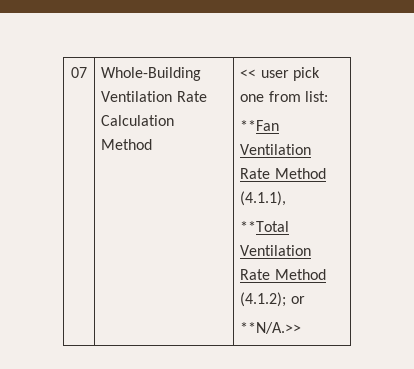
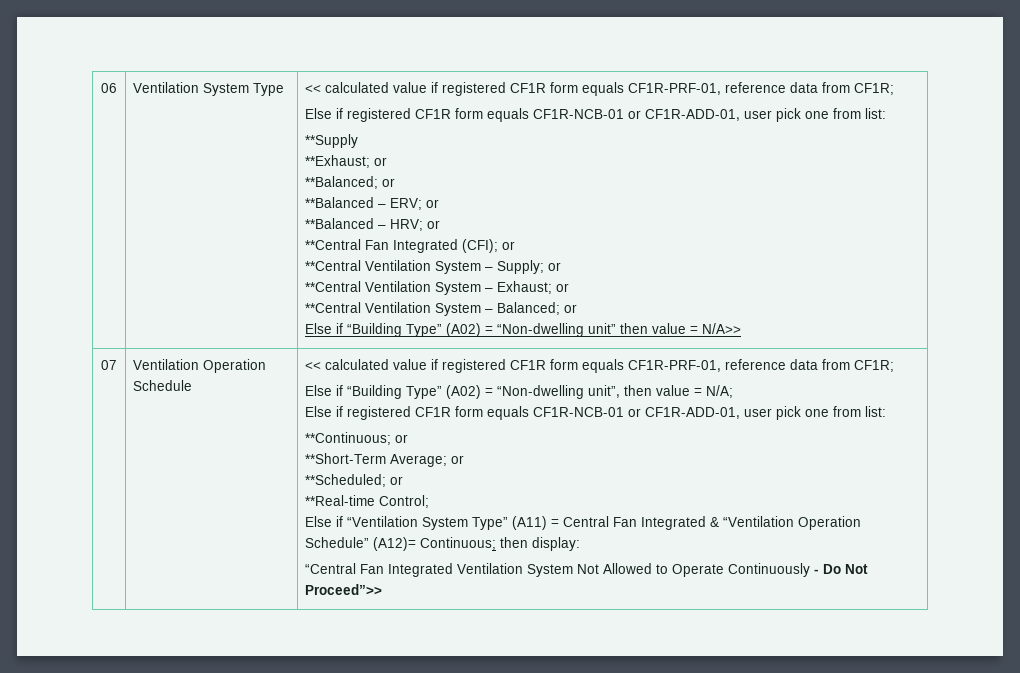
[71,67,87,78] [101,67,202,81] [101,91,207,102] [101,115,175,126] [101,139,153,150] [240,67,320,81] [240,91,328,102] [240,120,280,131] [240,144,312,155] [240,168,326,179] [240,191,287,206] [240,221,290,232] [240,245,312,256] [240,269,326,280] [240,292,305,307] [240,322,302,334] 07 | Whole-Building Ventilation Rate Calculation Method | << user pick one from list: // **Fan Ventilation Rate Method (4.1.1), // **Total Ventilation Rate Method (4.1.2); or // **N/A.>> -> [101,83,117,93] [133,82,285,96] [305,82,895,96] [305,108,887,122] [305,134,359,148] [305,155,388,168] [305,176,396,189] [305,197,440,210] [305,218,441,231] [305,239,516,253] [305,260,562,274] [305,281,570,295] [305,302,578,316] [305,323,742,337] [101,360,117,370] [133,359,267,373] [133,380,193,391] [305,359,895,373] [305,385,734,399] [305,406,887,420] [305,432,409,445] [305,453,465,467] [305,474,404,487] [305,495,430,508] [305,516,862,530] [305,537,581,551] [305,563,869,577] [305,584,383,595] 06 | Ventilation System Type | << calculated value if registered CF1R form equals CF1R-PRF-01, reference data from CF1R; // Else if registered CF1R form equals CF1R-NCB-01 or CF1R-ADD-01, user pick one from list: // **Supply // **Exhaust; or // **Balanced; or // **Balanced – ERV; or // **Balanced – HRV; or // **Central Fan Integrated (CFI); or // **Central Ventilation System – Supply; or // **Central Ventilation System – Exhaust; or // **Central Ventilation System – Balanced; or // Else if “Building Type” (A02) = “Non-dwelling unit” then value = N/A>> // 07 | Ventilation Operation Schedule | << calculated value if registered CF1R form equals CF1R-PRF-01, reference data from CF1R; // Else if “Building Type” (A02) = “Non-dwelling unit”, then value = N/A; // Else if registered CF1R form equals CF1R-NCB-01 or CF1R-ADD-01, user pick one from list: // **Continuous; or // **Short-Term Average; or // **Scheduled; or // **Real-time Control; // Else if “Ventilation System Type” (A11) = Central Fan Integrated & “Ventilation Operation Schedule” (A12)= Continuous; then display: // “Central Fan Integrated Ventilation System Not Allowed to Operate Continuously - Do Not Proceed”>>

